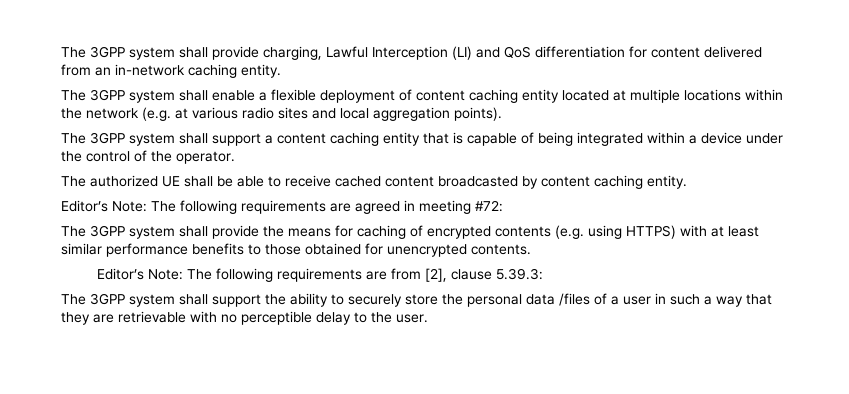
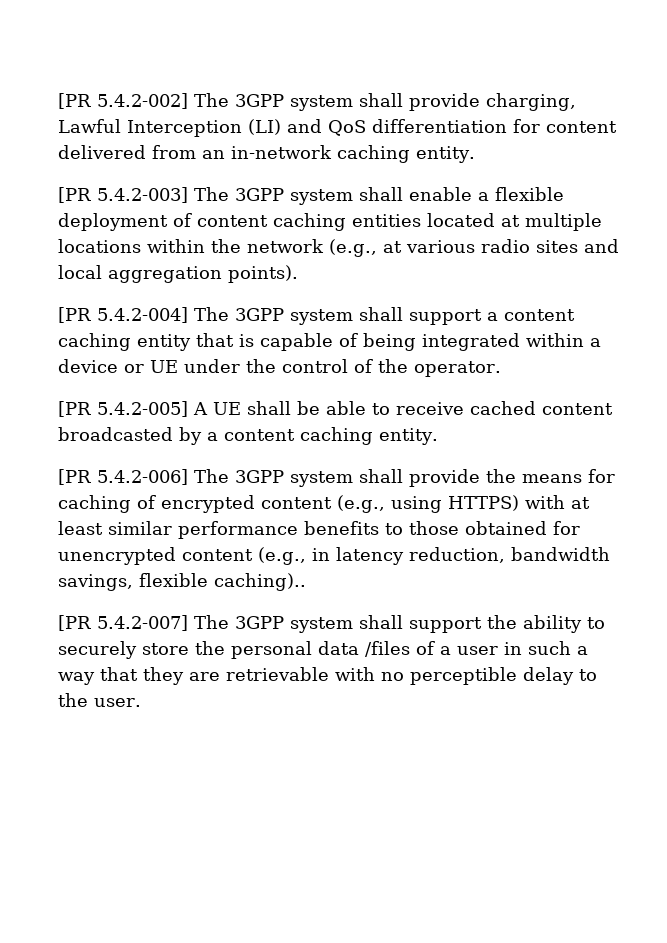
(61, 52) none -> [58,93,188,109] [PR 5.4.2-002]
(281, 71) none -> [58,187,188,203] [PR 5.4.2-003]
[522,89,559,103] entity -> [352,214,421,227] entities
[142,107,171,121] (e.g. -> [329,239,377,257] (e.g.,
(502, 114) none -> [58,307,188,323] [PR 5.4.2-004]
(742, 138) none -> [124,360,178,373] or UE
[61,175,158,187] The authorized -> [58,401,208,417] [PR 5.4.2-005] A
(538, 182) none -> [207,432,218,441] a
[61,200,503,214] Editor’s Note: The following requirements are agreed in meeting #72: // -> [58,469,188,485] [PR 5.4.2-006]
[495,225,584,239] contents (e.g. -> [261,495,385,513] content (e.g.,
[471,244,531,255] [96,268,543,282] contents. // Editor’s Note: The following requirements are from [2], clause 5.39.3: // -> [182,547,610,565] [58,573,306,591] [58,615,188,631] content (e.g., in latency reduction, bandwidth savings, flexible caching).. // [PR 5.4.2-007]

